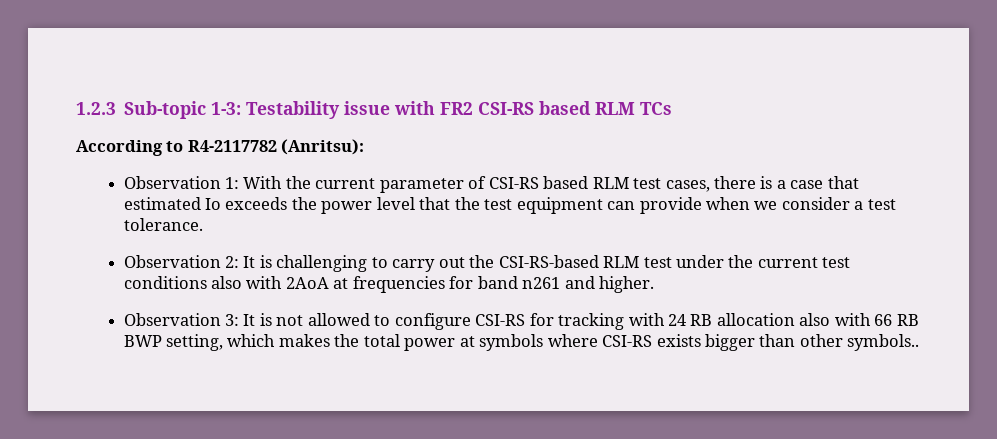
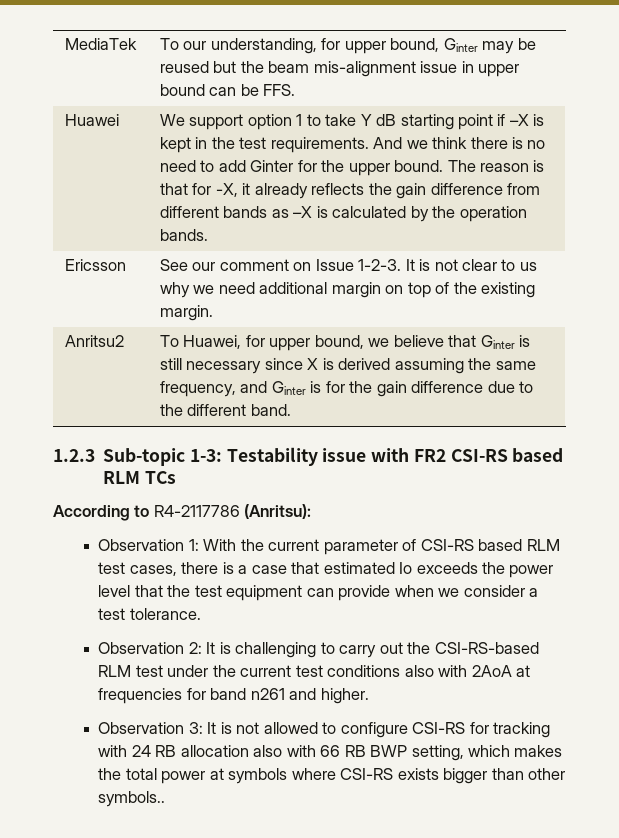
(76, 108) none -> [64,38,137,50] [159,38,536,54] [159,61,520,77] [159,84,296,96] [64,114,119,126] [159,114,545,130] [159,137,546,153] [159,160,545,176] [159,183,540,199] [159,206,527,222] [159,229,208,241] [64,259,126,271] [159,259,537,271] [159,282,535,298] [159,305,213,321] [64,335,124,347] [159,335,530,351] [159,358,536,374] [159,381,533,397] [159,404,291,416] MediaTek | To our understanding, for upper bound, Ginter may be reused but the beam mis-alignment issue in upper bound can be FFS. // Huawei | We support option 1 to take Y dB starting point if –X is kept in the test requirements. And we think there is no need to add Ginter for the upper bound. The reason is that for -X, it already reflects the gain difference from different bands as –X is calculated by the operation bands. // Ericsson | See our comment on Issue 1-2-3. It is not clear to us why we need additional margin on top of the existing margin. // Anritsu2 | To Huawei, for upper bound, we believe that Ginter is still necessary since X is derived assuming the same frequency, and Ginter is for the gain difference due to the different band. //
[187,140,277,152] R4-2117782 -> [153,505,240,517] R4-2117786

